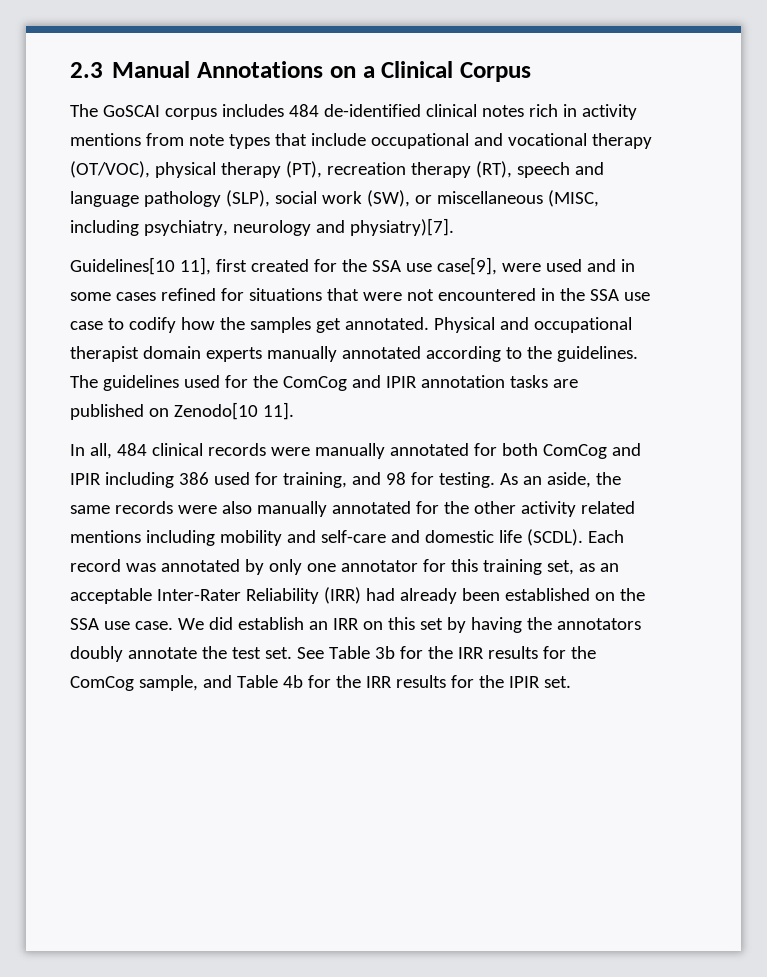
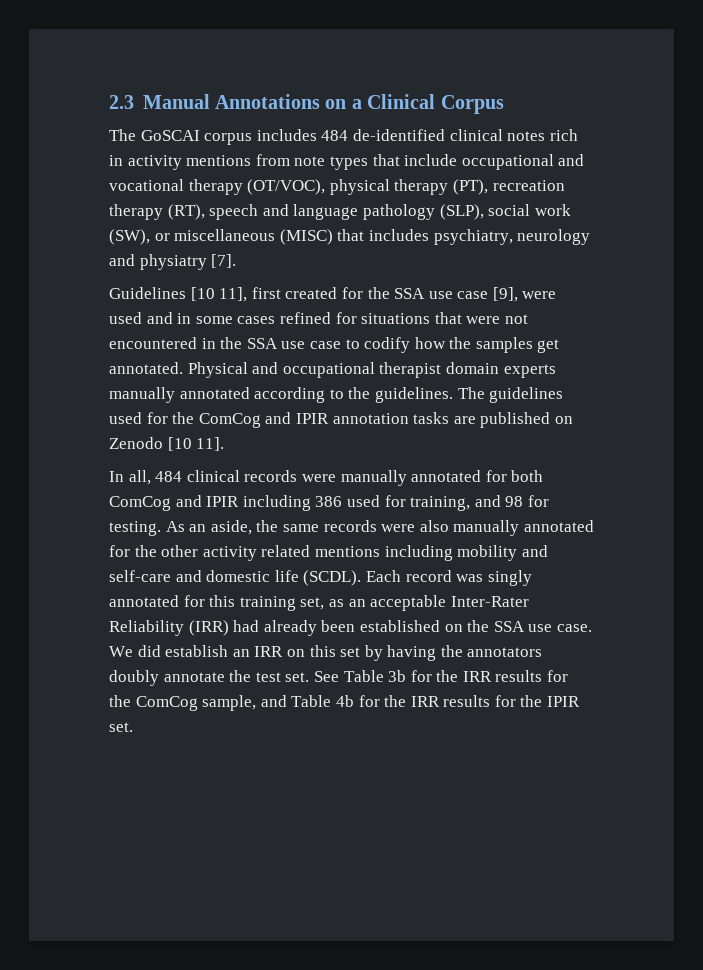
[547,190,599,207] [70,218,454,236] [70,257,175,275] (MISC, including psychiatry, neurology and physiatry)[7]. // Guidelines[10 -> [279,229,591,245] [109,254,237,270] [109,287,215,301] (MISC) that includes psychiatry, neurology and physiatry [7]. // Guidelines [10
[436,257,497,275] case[9], -> [457,287,518,302] case [9],
[173,402,258,420] Zenodo[10 -> [109,437,192,451] Zenodo [10
[160,559,418,575] annotated by only one annotator -> [487,570,532,586] [109,595,179,607] singly annotated

